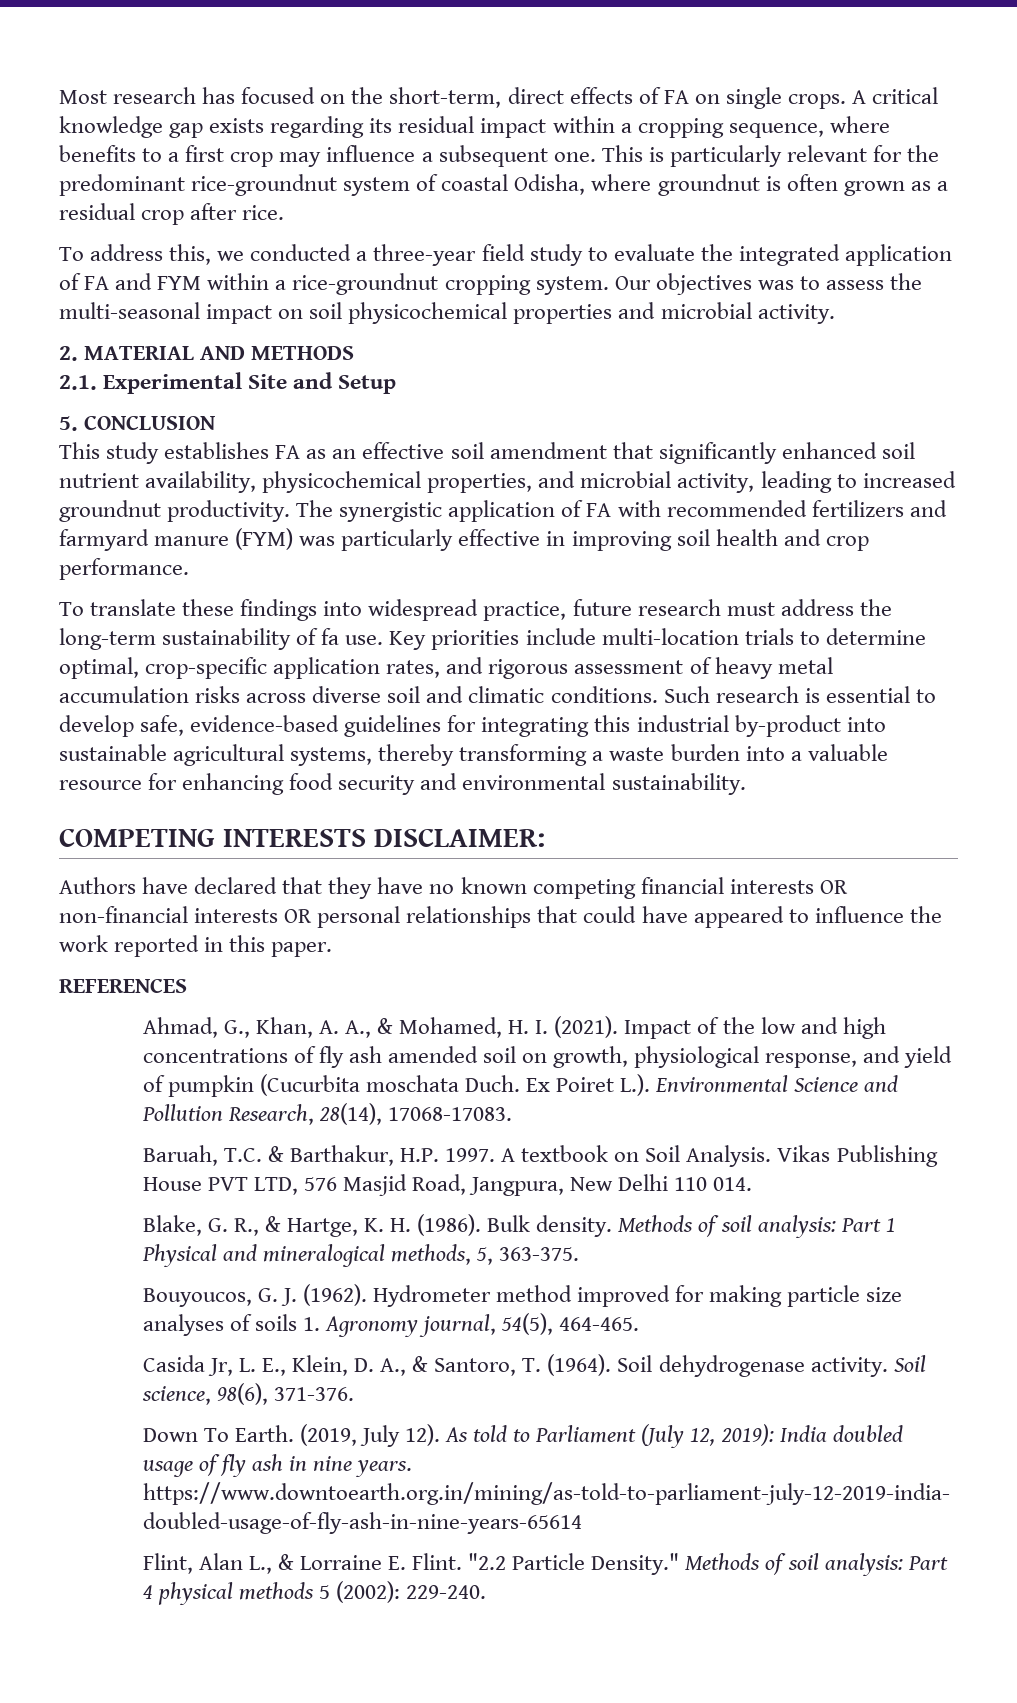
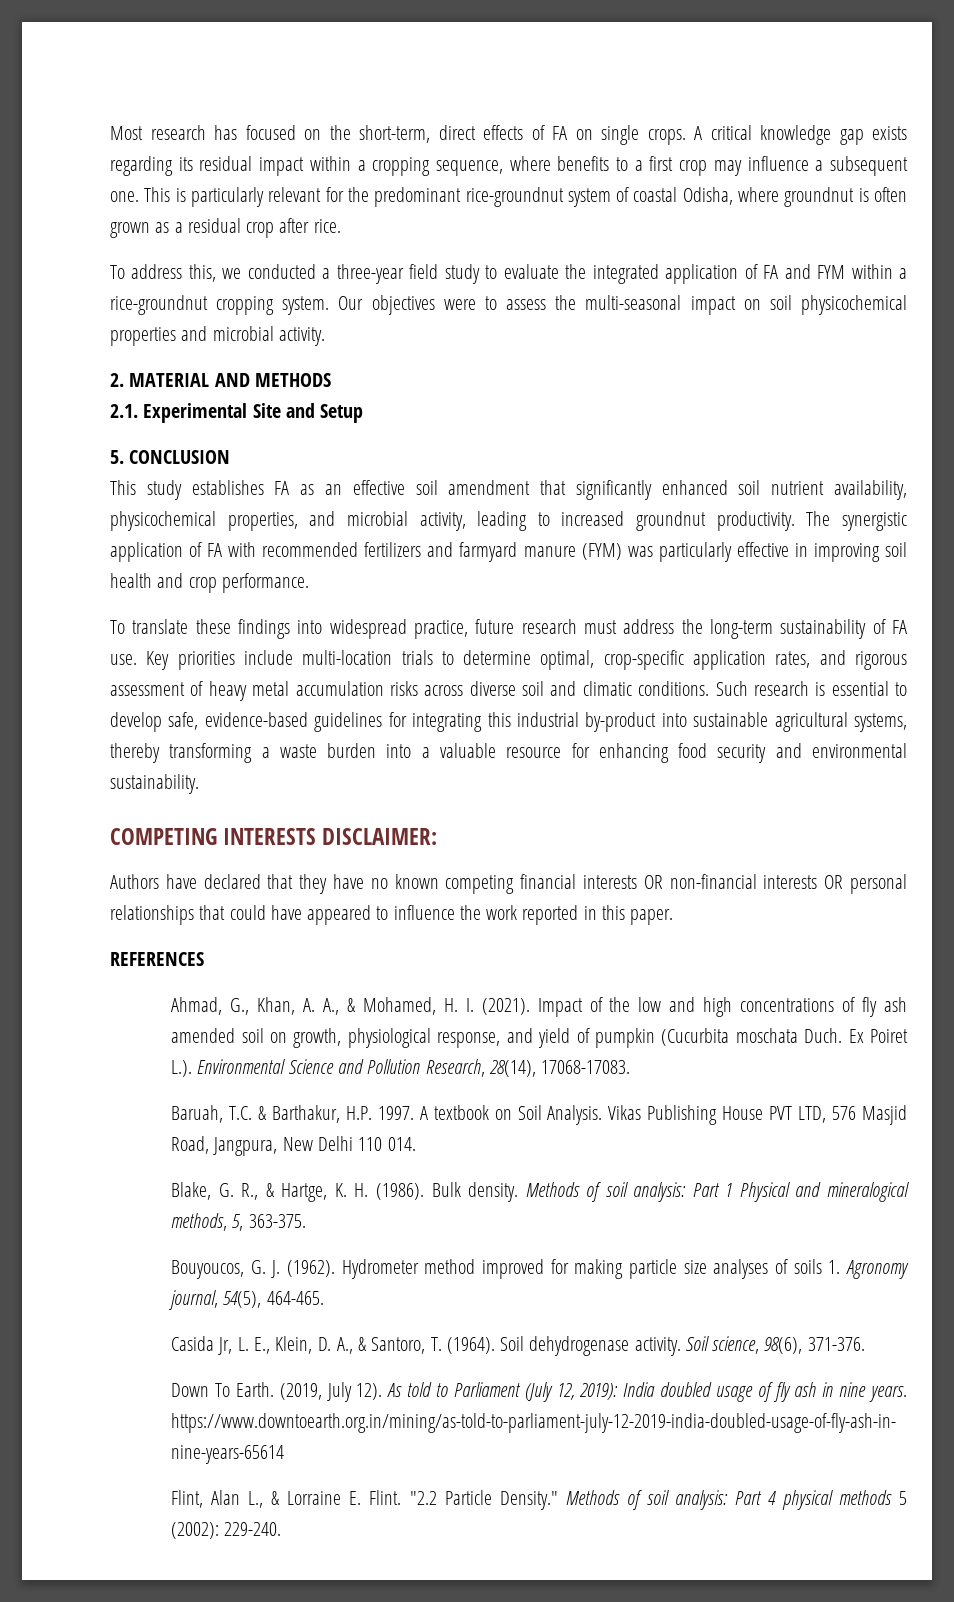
[757,280,794,290] was -> [443,299,476,310] were
[321,628,340,645] fa -> [892,620,908,634] FA

